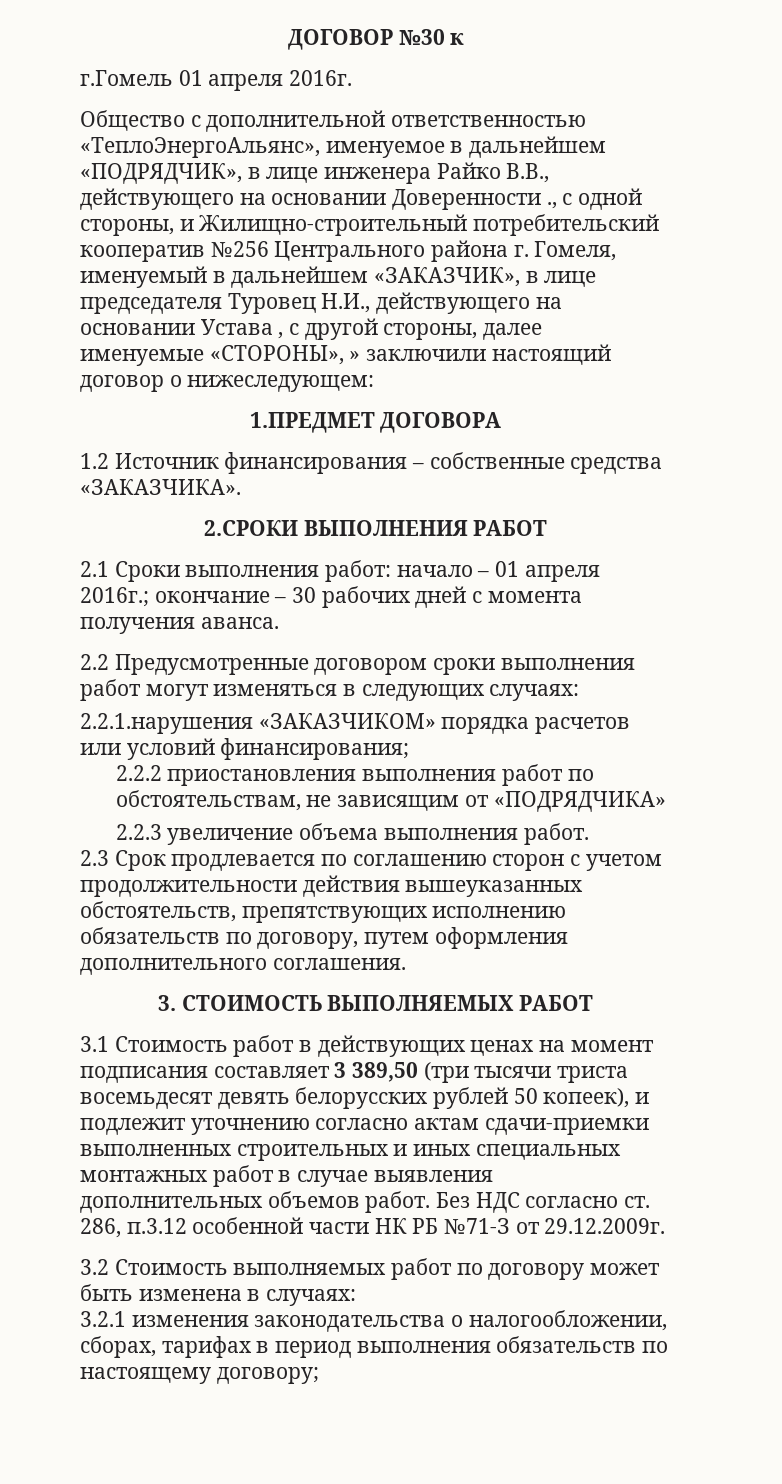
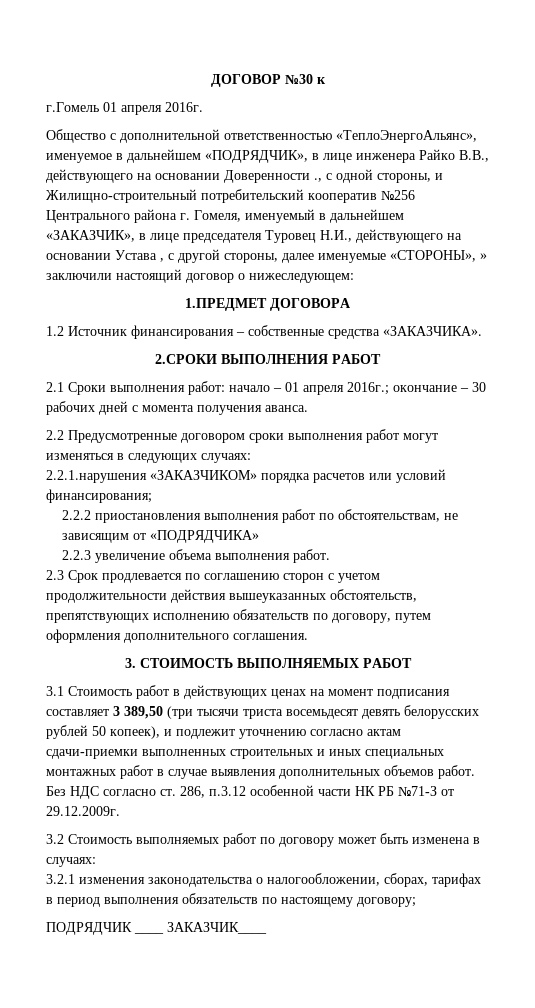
(319, 1375) none -> [46,922,267,935] // ПОДРЯДЧИК ____ ЗАКАЗЧИК____

